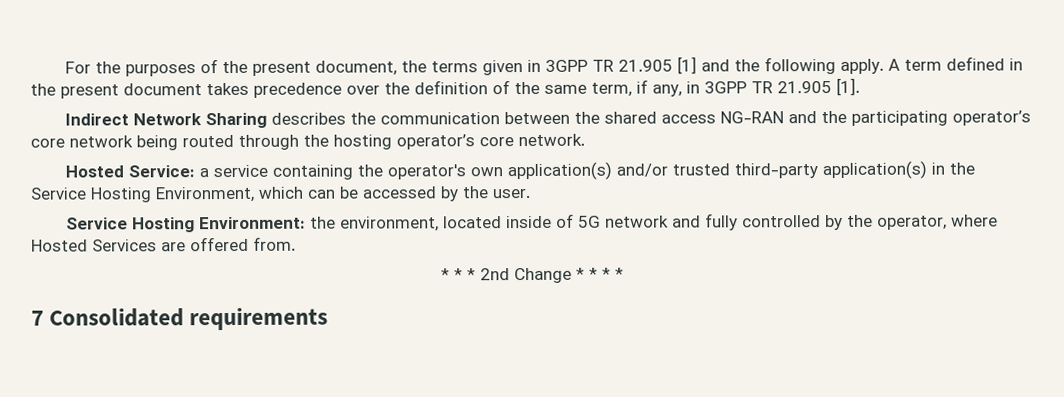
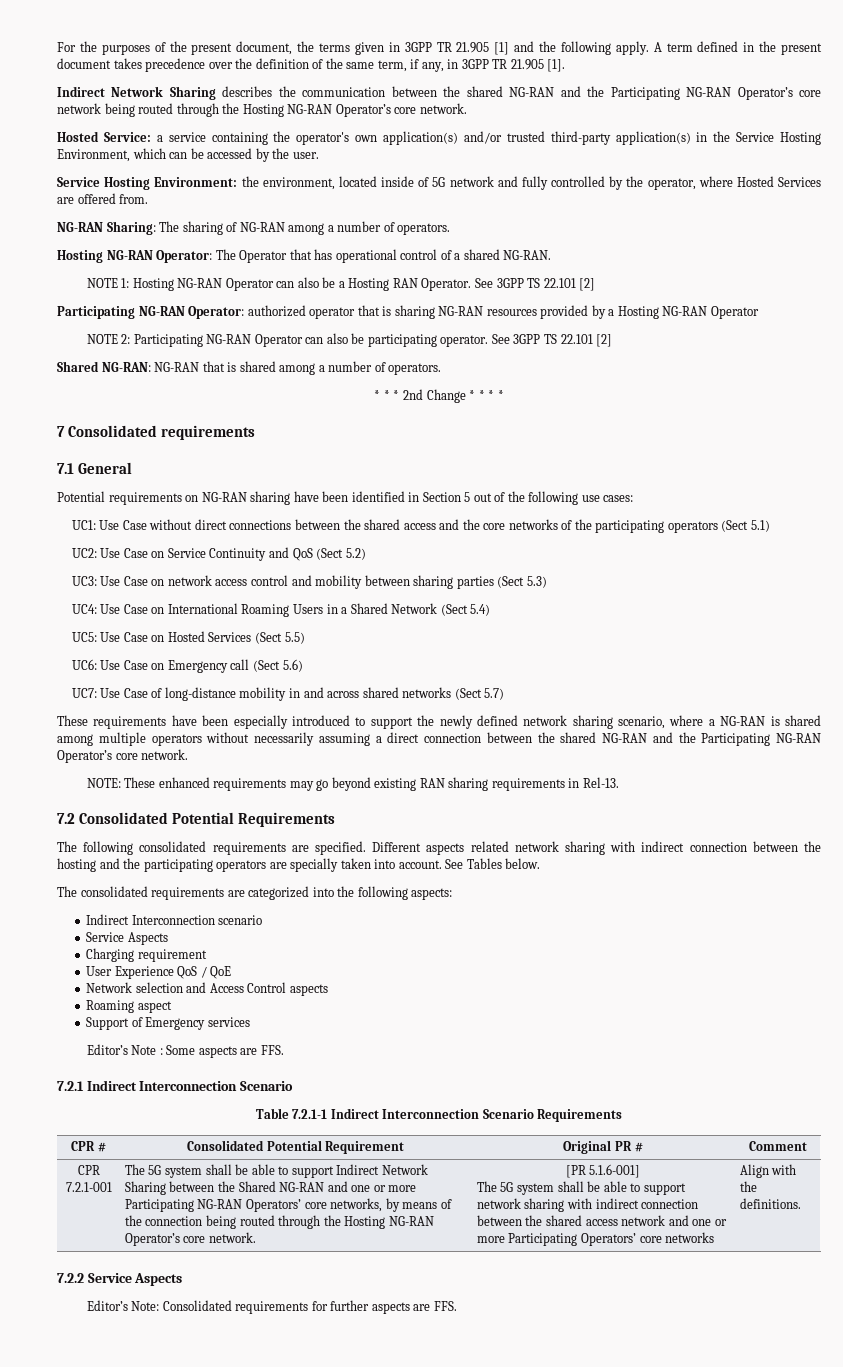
[661,110,1032,126] access NG-RAN and the participating operator’s -> [509,86,793,100] NG-RAN and the Participating NG-RAN Operator’s
[333,134,475,150] hosting operator’s -> [242,104,391,117] Hosting NG-RAN Operator’s
(296, 243) none -> [57,221,451,235] [57,249,552,263] [86,277,596,291] [57,305,759,319] [86,333,613,347] [57,361,442,375] // NG-RAN Sharing: The sharing of NG-RAN among a number of operators. // Hosting NG-RAN Operator: The Operator that has operational control of a shared NG-RAN. // NOTE 1: Hosting NG-RAN Operator can also be a Hosting RAN Operator. See 3GPP TS 22.101 [2] // Participating NG-RAN Operator: authorized operator that is sharing NG-RAN resources provided by a Hosting NG-RAN Operator // NOTE 2: Participating NG-RAN Operator can also be participating operator. See 3GPP TS 22.101 [2] // Shared NG-RAN: NG-RAN that is shared among a number of operators.
(329, 319) none -> [57,462,132,474] [57,491,634,505] [71,519,770,533] [71,547,366,561] [71,575,547,589] [71,603,491,617] [71,631,305,644] [71,659,303,673] [71,687,505,701] [57,715,822,729] [57,732,821,746] [57,749,189,763] [86,777,619,791] [57,812,335,827] [57,841,822,855] [57,858,541,872] [57,886,453,900] [86,914,263,925] [86,932,168,945] [86,948,207,962] [86,966,232,979] [86,982,328,996] [86,1000,172,1013] [86,1017,250,1030] [86,1044,284,1058] [57,1080,293,1091] [255,1108,623,1122] [71,1141,106,1152] [186,1140,405,1154] [563,1140,643,1154] [748,1141,807,1151] [77,1165,100,1175] [65,1182,112,1192] [124,1164,428,1178] [124,1181,417,1195] [124,1198,452,1212] [124,1215,434,1229] [124,1232,256,1246] [565,1164,641,1178] [476,1181,686,1195] [476,1198,699,1212] [476,1215,727,1226] [476,1232,715,1246] [739,1164,797,1178] [739,1181,757,1192] [739,1198,801,1209] [57,1273,183,1286] [86,1300,457,1314] // 7.1 General // Potential requirements on NG-RAN sharing have been identified in Section 5 out of the following use cases: // UC1: Use Case without direct connections between the shared access and the core networks of the participating operators (Sect 5.1) // UC2: Use Case on Service Continuity and QoS (Sect 5.2) // UC3: Use Case on network access control and mobility between sharing parties (Sect 5.3) // UC4: Use Case on International Roaming Users in a Shared Network (Sect 5.4) // UC5: Use Case on Hosted Services (Sect 5.5) // UC6: Use Case on Emergency call (Sect 5.6) // UC7: Use Case of long-distance mobility in and across shared networks (Sect 5.7) // These requirements have been especially introduced to support the newly defined network sharing scenario, where a NG-RAN is shared among multiple operators without necessarily assuming a direct connection between the shared NG-RAN and the Participating NG-RAN Operator’s core network. // NOTE: These enhanced requirements may go beyond existing RAN sharing requirements in Rel-13. // 7.2 Consolidated Potential Requirements // The following consolidated requirements are specified. Different aspects related network sharing with indirect connection between the hosting and the participating operators are specially taken into account. See Tables below. // The consolidated requirements are categorized into the following aspects: // Indirect Interconnection scenario // Service Aspects // Charging requirement // User Experience QoS / QoE // Network selection and Access Control aspects // Roaming aspect // Support of Emergency services // Editor’s Note : Some aspects are FFS. // 7.2.1 Indirect Interconnection Scenario // Table 7.2.1-1 Indirect Interconnection Scenario Requirements // CPR # | Consolidated Potential Requirement | Original PR # | Comment // CPR 7.2.1-001 | The 5G system shall be able to support Indirect Network Sharing between the Shared NG-RAN and one or more Participating NG-RAN Operators’ core networks, by means of the connection being routed through the Hosting NG-RAN Operator’s core network. | [PR 5.1.6-001] // The 5G system shall be able to support network sharing with indirect connection between the shared access network and one or more Participating Operators’ core networks | Align with the definitions. // 7.2.2 Service Aspects // Editor’s Note: Consolidated requirements for further aspects are FFS.

